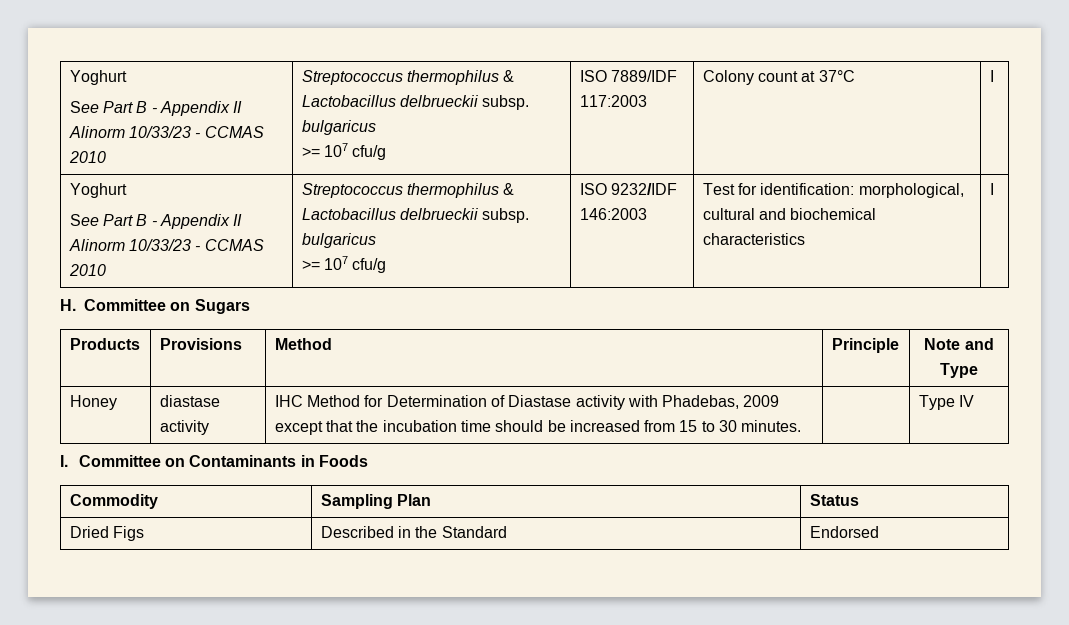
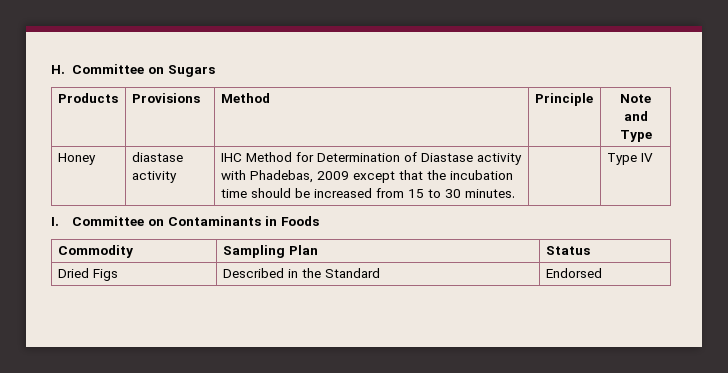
[69,70,127,85] [69,101,243,116] [68,126,264,138] [68,151,106,163] [301,70,515,85] [301,95,530,110] [301,120,376,135] [301,143,387,160] [579,70,677,82] [579,95,647,107] [702,70,855,85] [989,70,994,82] [69,183,127,198] [69,214,243,229] [68,239,264,251] [68,264,106,276] [301,183,515,198] [301,208,530,223] [301,233,376,248] [301,256,387,273] [579,183,677,195] [579,208,647,220] [702,183,964,198] [702,208,877,220] [702,233,805,245] [989,183,994,195] Yoghurt // See Part B - Appendix II Alinorm 10/33/23 - CCMAS 2010 | Streptococcus thermophilus & Lactobacillus delbrueckii subsp. bulgaricus // >= 107 cfu/g | ISO 7889/IDF 117:2003 | Colony count at 37°C | I // Yoghurt // See Part B - Appendix II Alinorm 10/33/23 - CCMAS 2010 | Streptococcus thermophilus & Lactobacillus delbrueckii subsp. bulgaricus // >= 107 cfu/g | ISO 9232/IDF 146:2003 | Test for identification: morphological, cultural and biochemical characteristics | I // -> (51, 69) none

